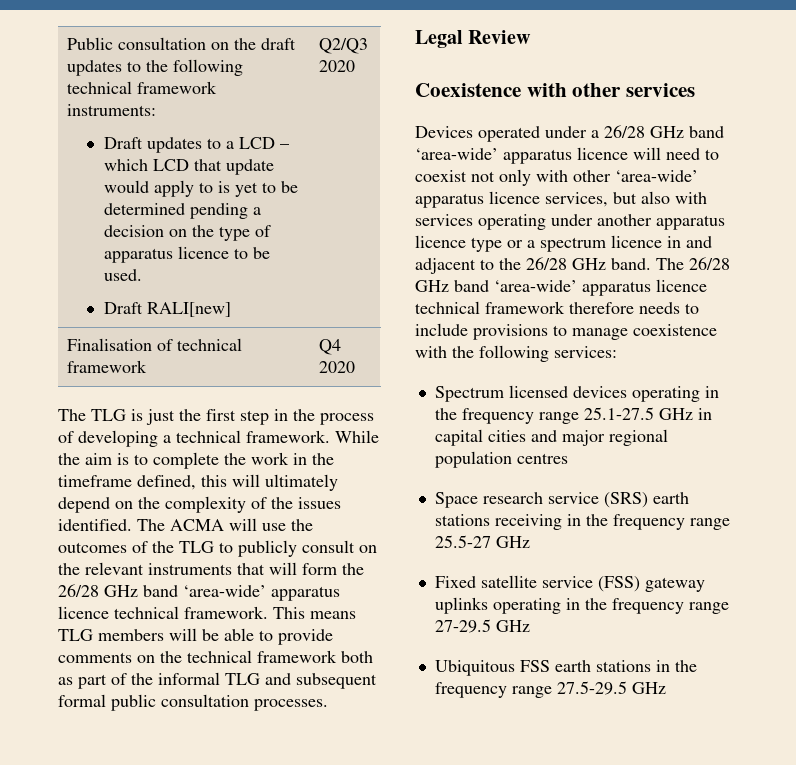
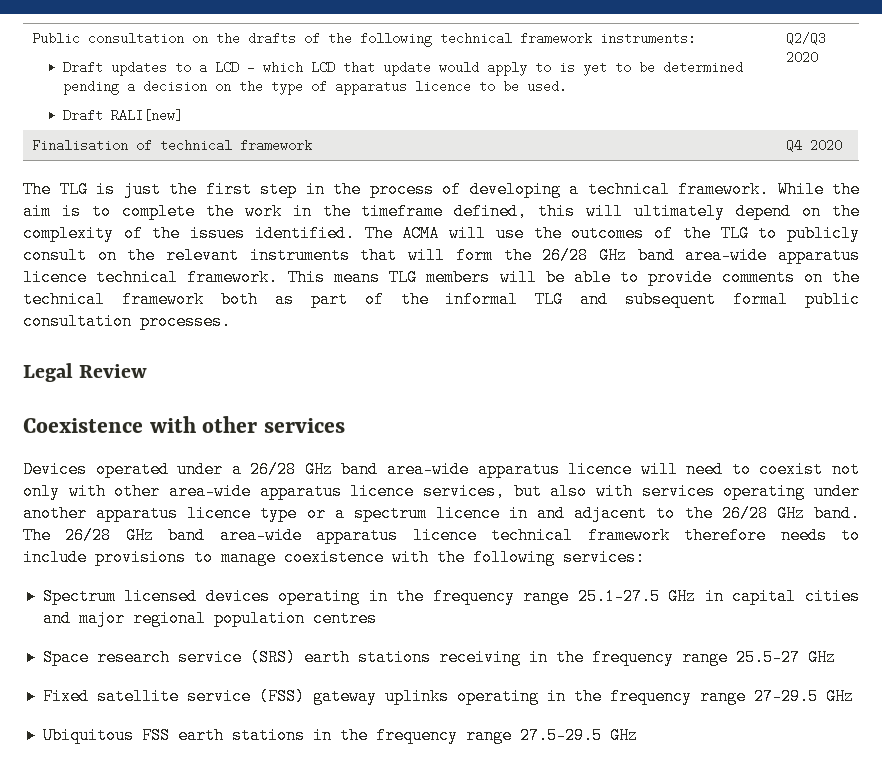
[261,38,297,50] [67,60,142,76] draft updates to -> [247,32,320,45] drafts of
[183,585,266,597] ‘area-wide’ -> [685,247,768,264] area-wide
[415,148,498,160] ‘area-wide’ -> [387,461,469,478] area-wide
[615,170,698,182] ‘area-wide’ -> [168,483,251,500] area-wide
[494,280,577,292] ‘area-wide’ -> [219,527,302,544] area-wide

